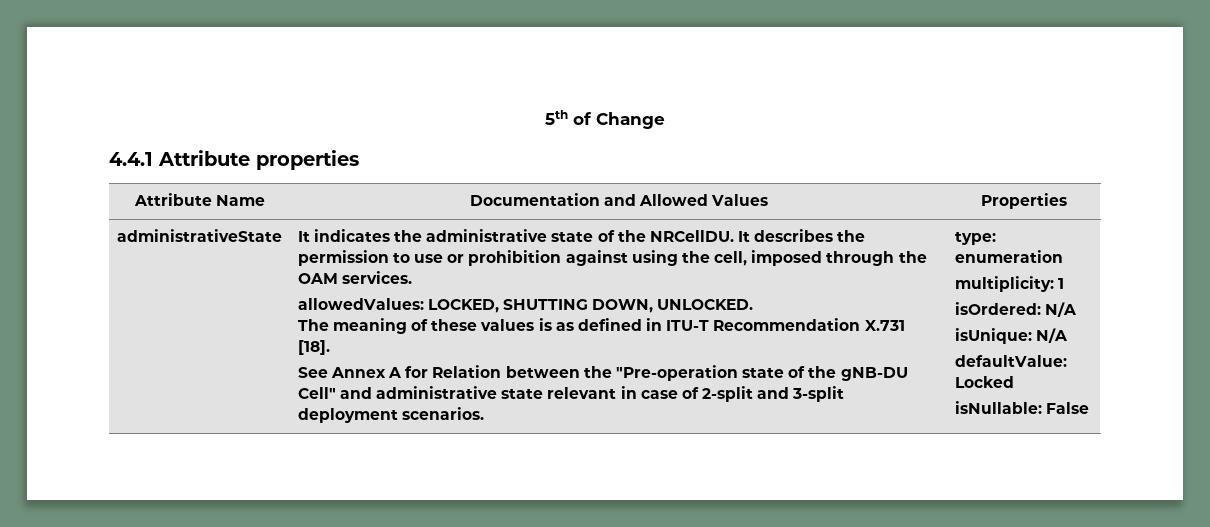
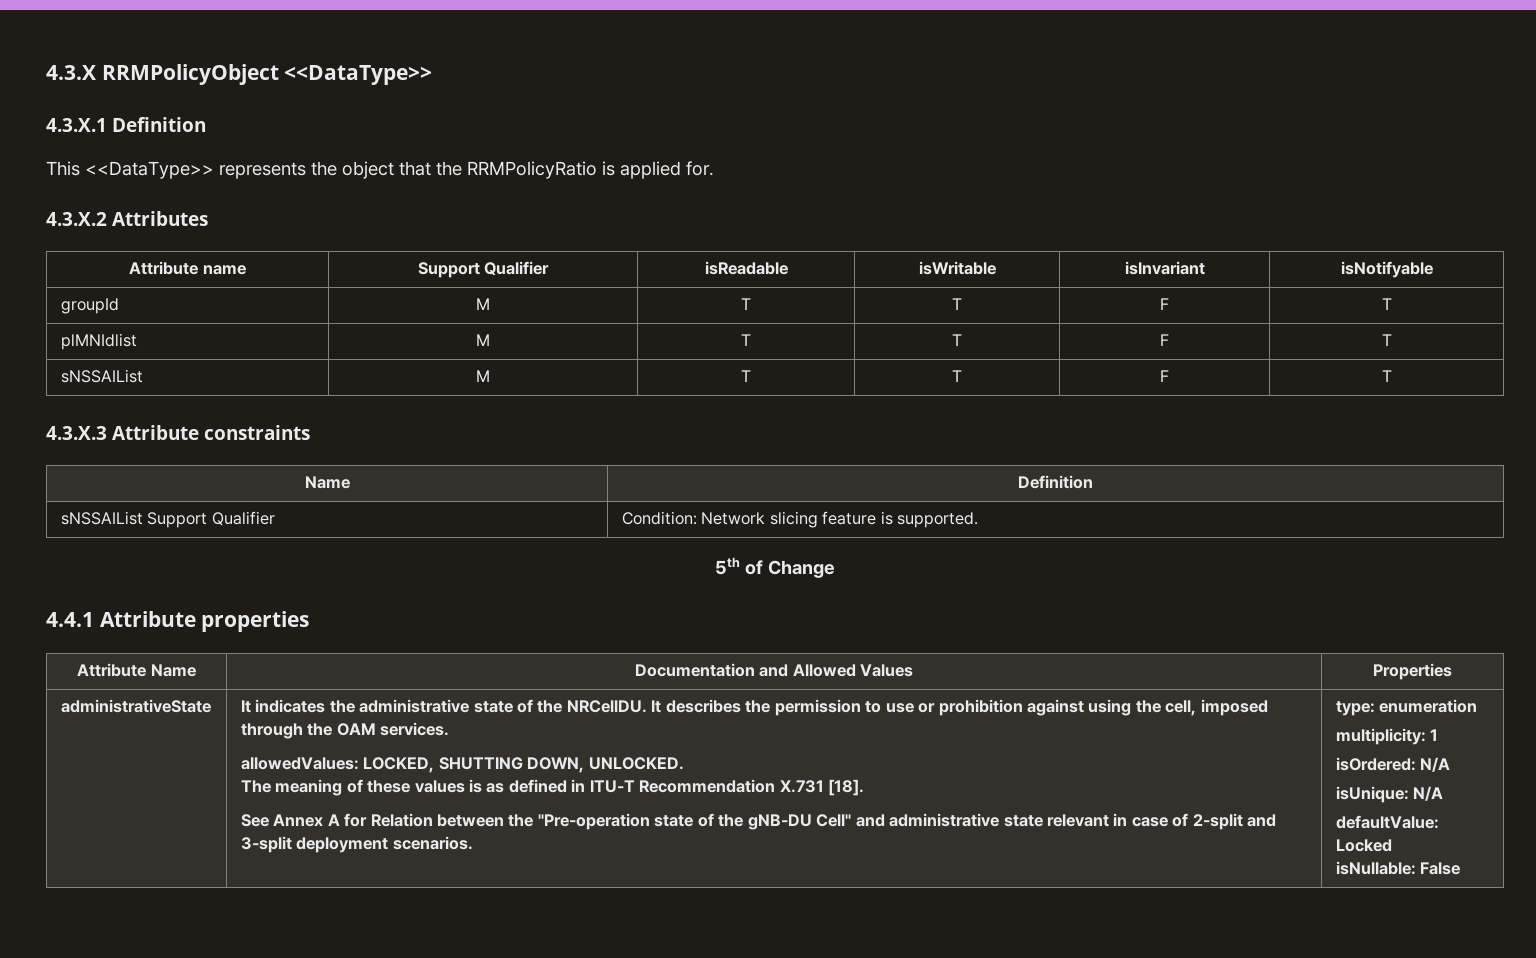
(545, 117) none -> [46,64,433,85] [46,117,206,132] [46,161,714,179] [46,211,208,226] [129,261,246,275] [417,261,550,278] [704,261,788,275] [918,261,996,275] [1124,261,1205,275] [1340,261,1433,278] [60,298,119,314] [475,298,490,310] [741,298,751,310] [952,298,962,310] [1160,298,1169,310] [1381,298,1392,310] [60,333,137,350] [475,334,490,346] [741,334,751,346] [952,334,962,346] [1160,334,1169,346] [1381,334,1392,346] [60,369,143,383] [475,370,490,382] [741,370,751,382] [952,370,962,382] [1160,370,1169,382] [1381,370,1392,382] [46,425,310,440] [304,476,350,489] [1018,475,1093,489] [60,511,275,528] [621,511,978,528] 4.3.X RRMPolicyObject <<DataType>> // 4.3.X.1 Definition // This <<DataType>> represents the object that the RRMPolicyRatio is applied for. // 4.3.X.2 Attributes // Attribute name | Support Qualifier | isReadable | isWritable | isInvariant | isNotifyable // groupId | M | T | T | F | T // plMNIdlist | M | T | T | F | T // sNSSAIList | M | T | T | F | T // 4.3.X.3 Attribute constraints // Name | Definition // sNSSAIList Support Qualifier | Condition: Network slicing feature is supported. //

